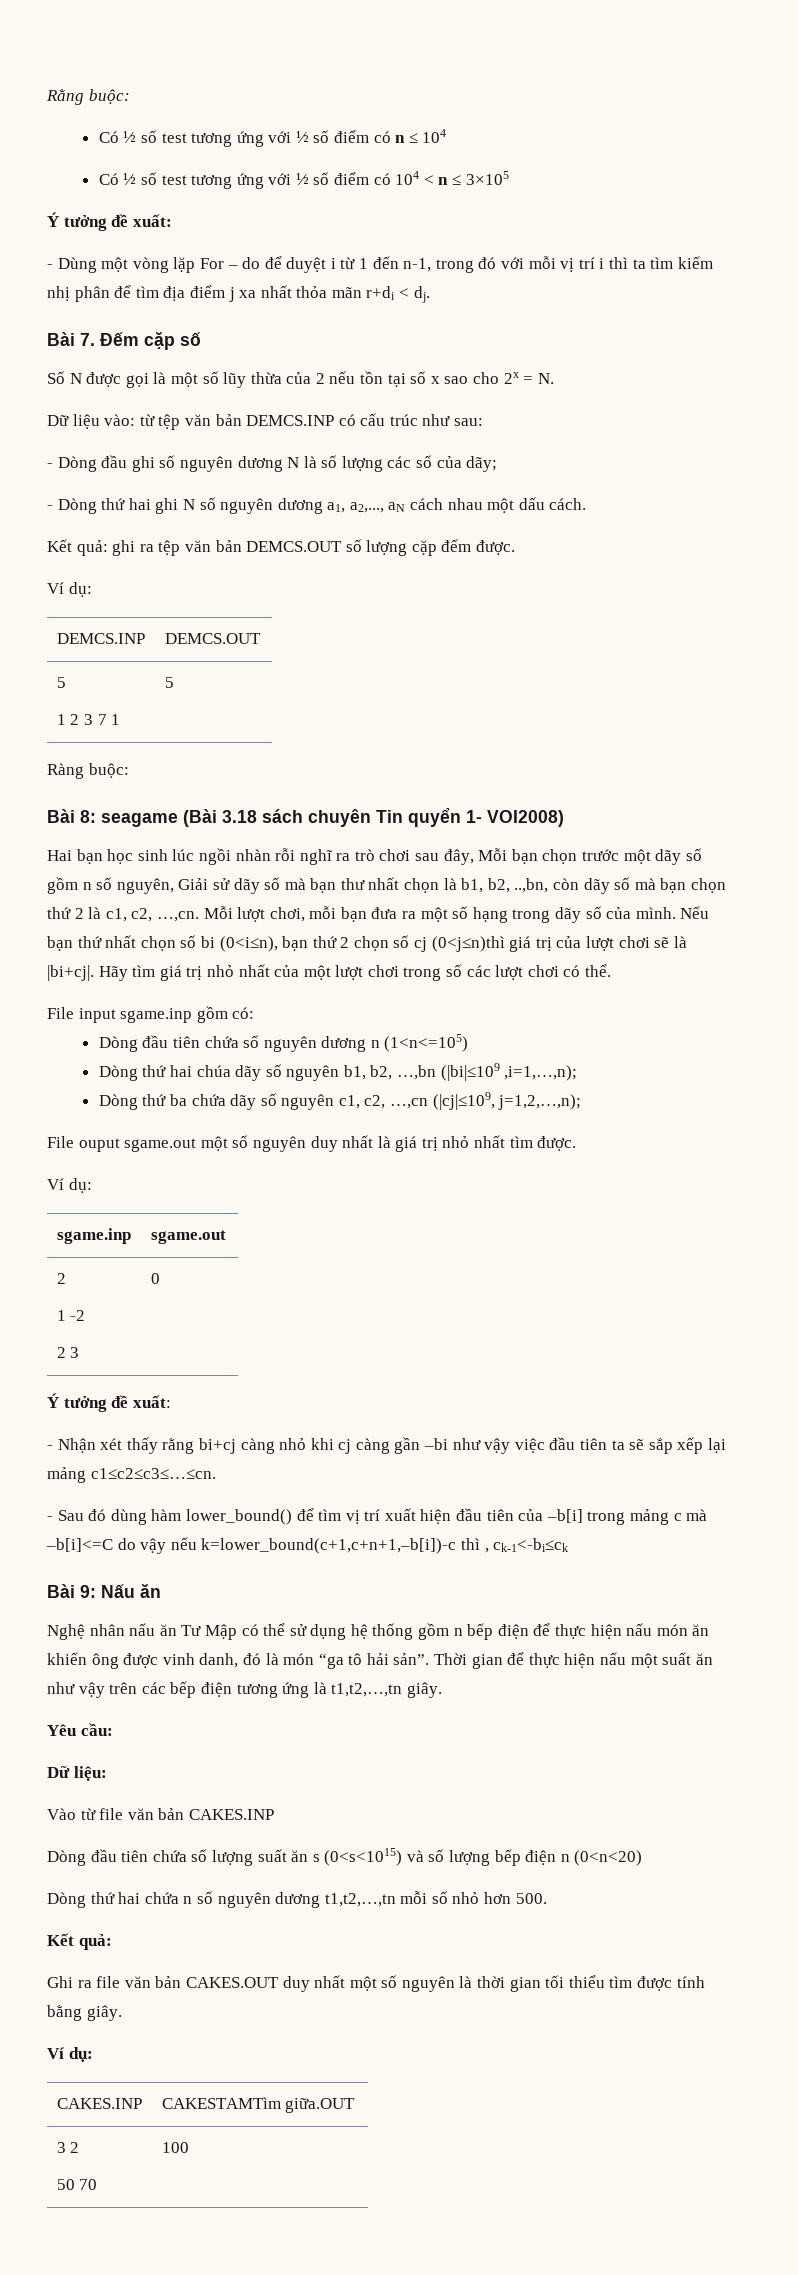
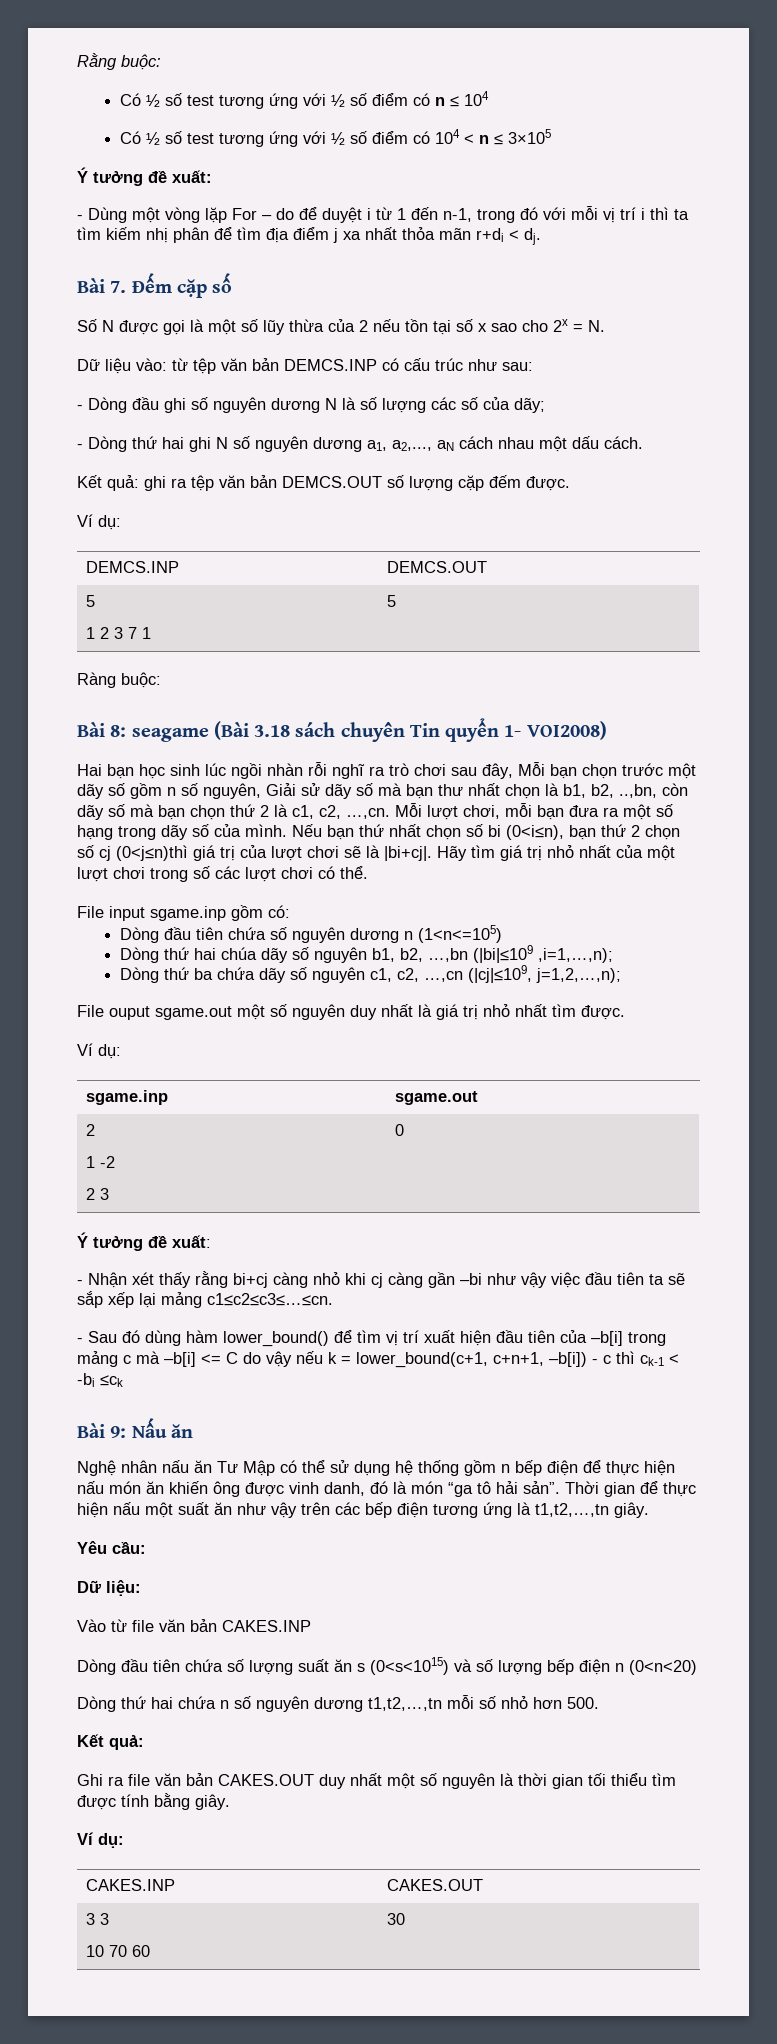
[46,1537,569,1554] –b[i]<=C do vậy nếu k=lower_bound(c+1,c+n+1,–b[i])-c thì , ck-1<-bi≤ck -> [164,1351,679,1368] [77,1373,123,1387] –b[i] <= C do vậy nếu k = lower_bound(c+1, c+n+1, –b[i]) - c thì ck-1 < -bi ≤ck
[161,2097,356,2113] [56,2142,80,2153] [56,2179,75,2190] CAKESTAMTìm giữa.OUT // 3 2 // 50 -> [386,1879,483,1891] [85,1913,109,1925] [85,1945,104,1957] CAKES.OUT // 3 3 // 10
[161,2142,189,2153] | 100 -> [131,1945,150,1957] [386,1913,405,1925] 60 | 30

